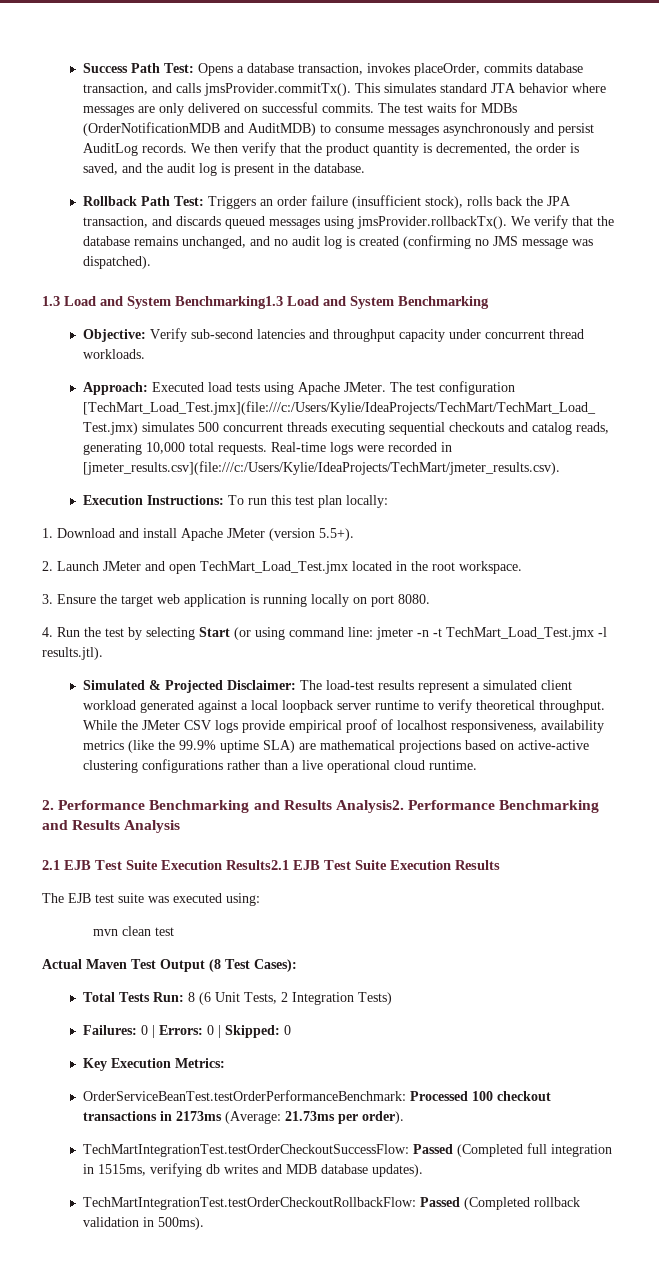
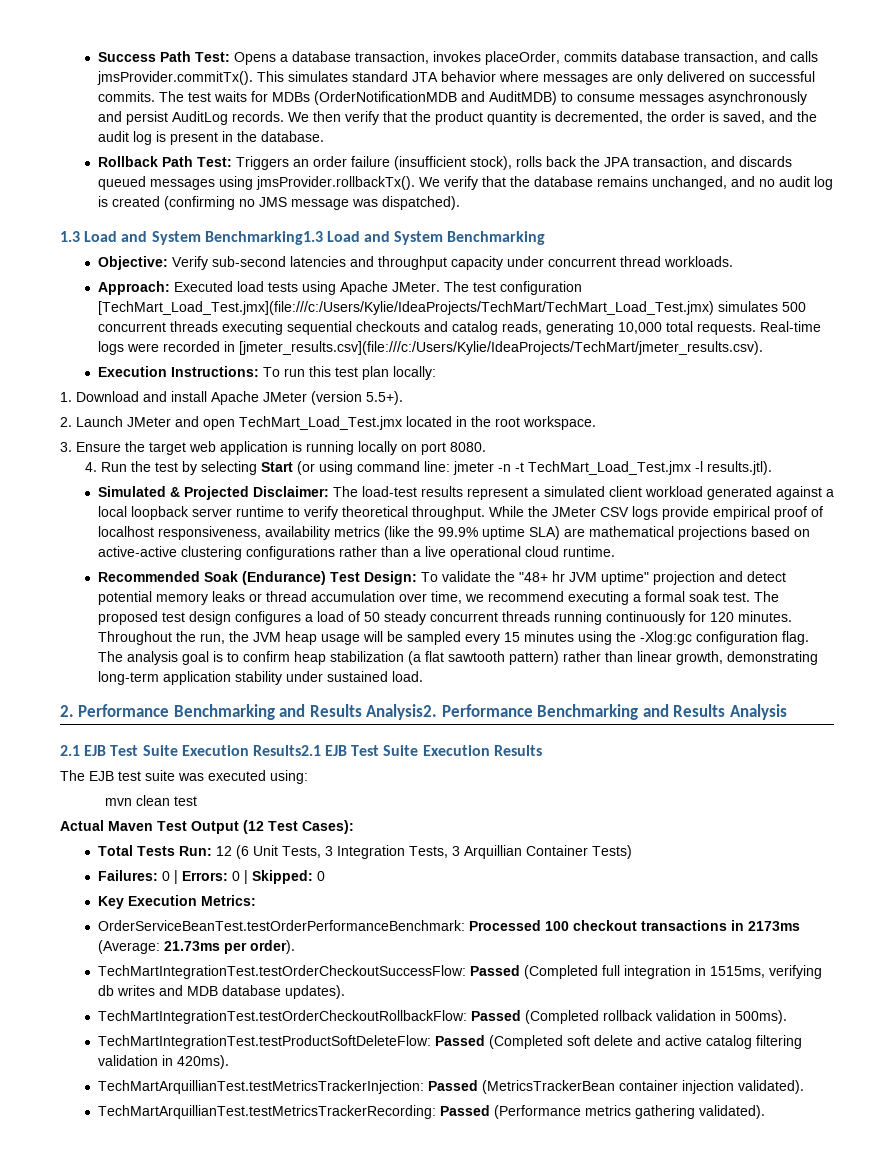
(478, 765) none -> [97,571,786,585] [97,591,779,605] [97,611,792,625] [97,631,809,645] [97,651,818,665] [97,671,423,685] // Recommended Soak (Endurance) Test Design: To validate the "48+ hr JVM uptime" projection and detect potential memory leaks or thread accumulation over time, we recommend executing a formal soak test. The proposed test design configures a load of 50 steady concurrent threads running continuously for 120 minutes. Throughout the run, the JVM heap usage will be sampled every 15 minutes using the -Xlog:gc configuration flag. The analysis goal is to confirm heap stabilization (a flat sawtooth pattern) rather than linear growth, demonstrating long-term application stability under sustained load.
[209,959,221,972] (8 -> [243,820,264,834] (12
[188,992,196,1002] 8 -> [215,846,232,856] 12
[281,992,355,1005] 2 Integration -> [324,845,588,859] 3 Integration Tests, 3 Arquillian Container
(205, 1223) none -> [97,1035,802,1049] [97,1055,229,1069] [97,1080,804,1094] [97,1105,765,1119] // TechMartIntegrationTest.testProductSoftDeleteFlow: Passed (Completed soft delete and active catalog filtering validation in 420ms). // TechMartArquillianTest.testMetricsTrackerInjection: Passed (MetricsTrackerBean container injection validated). // TechMartArquillianTest.testMetricsTrackerRecording: Passed (Performance metrics gathering validated).

